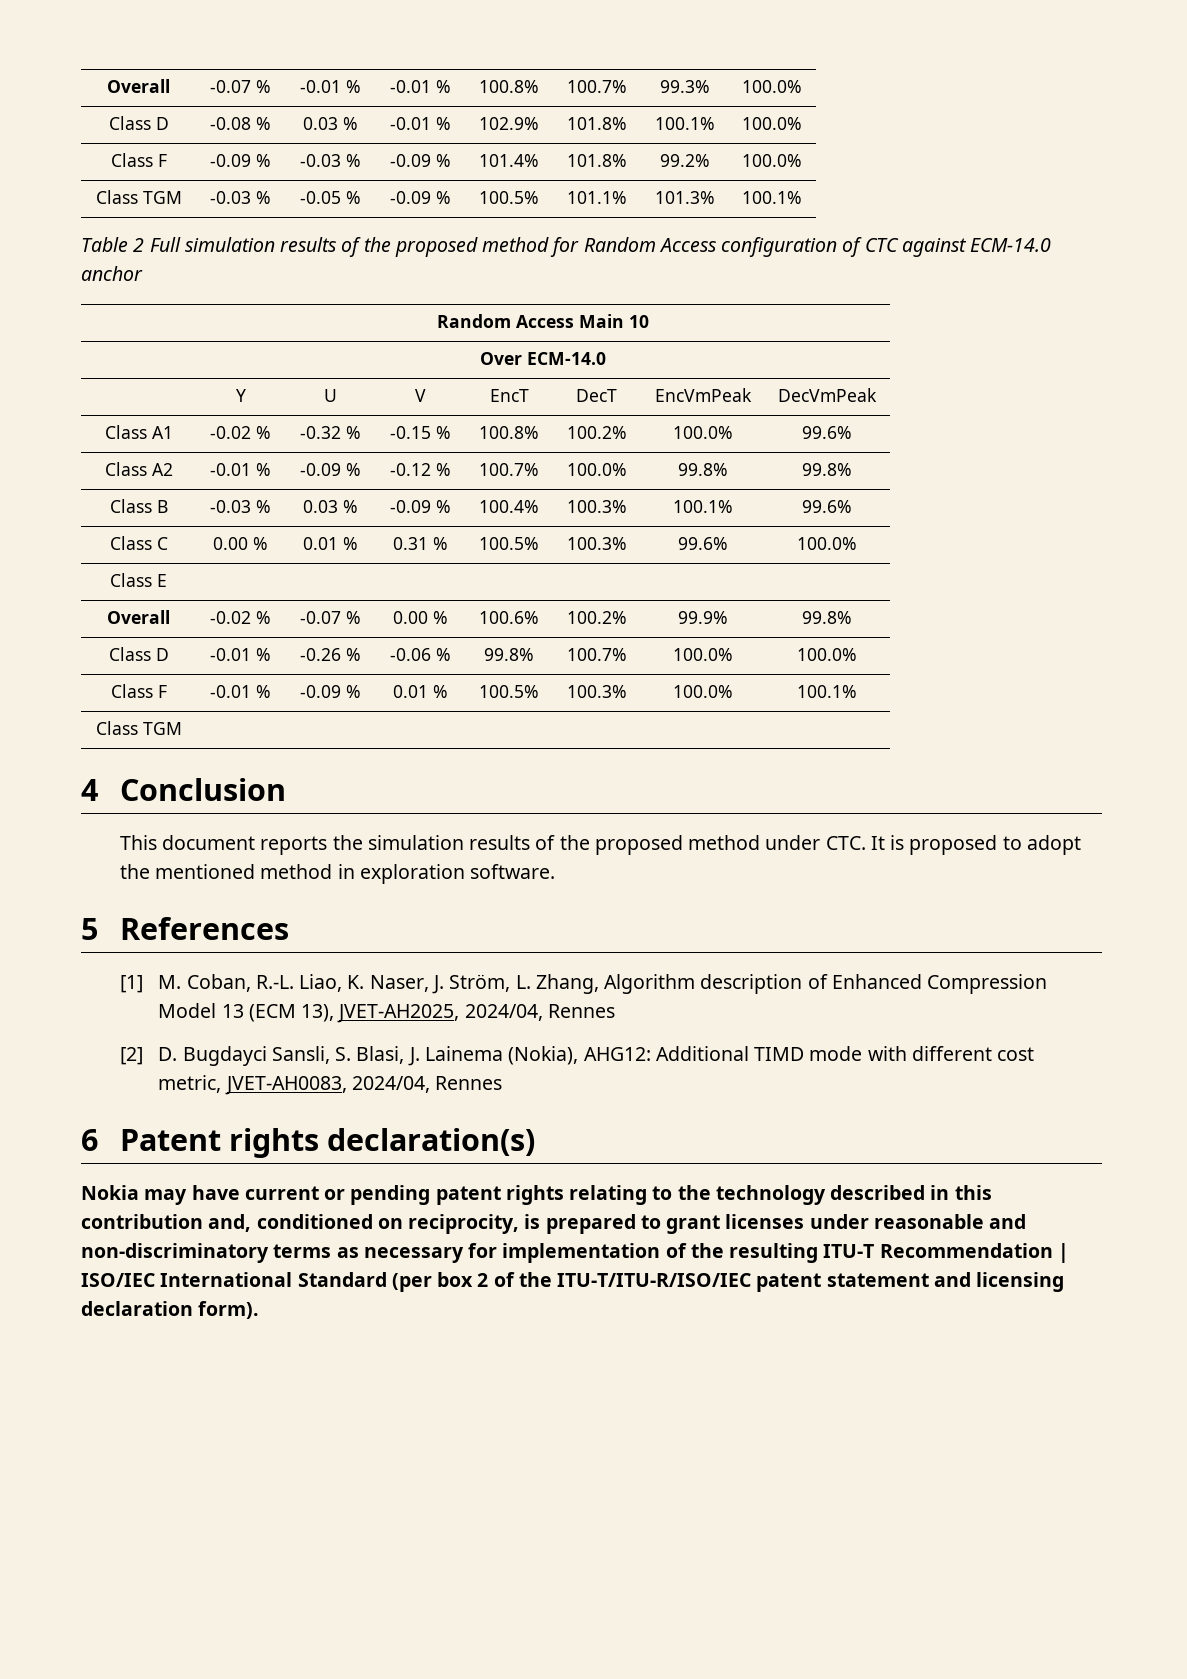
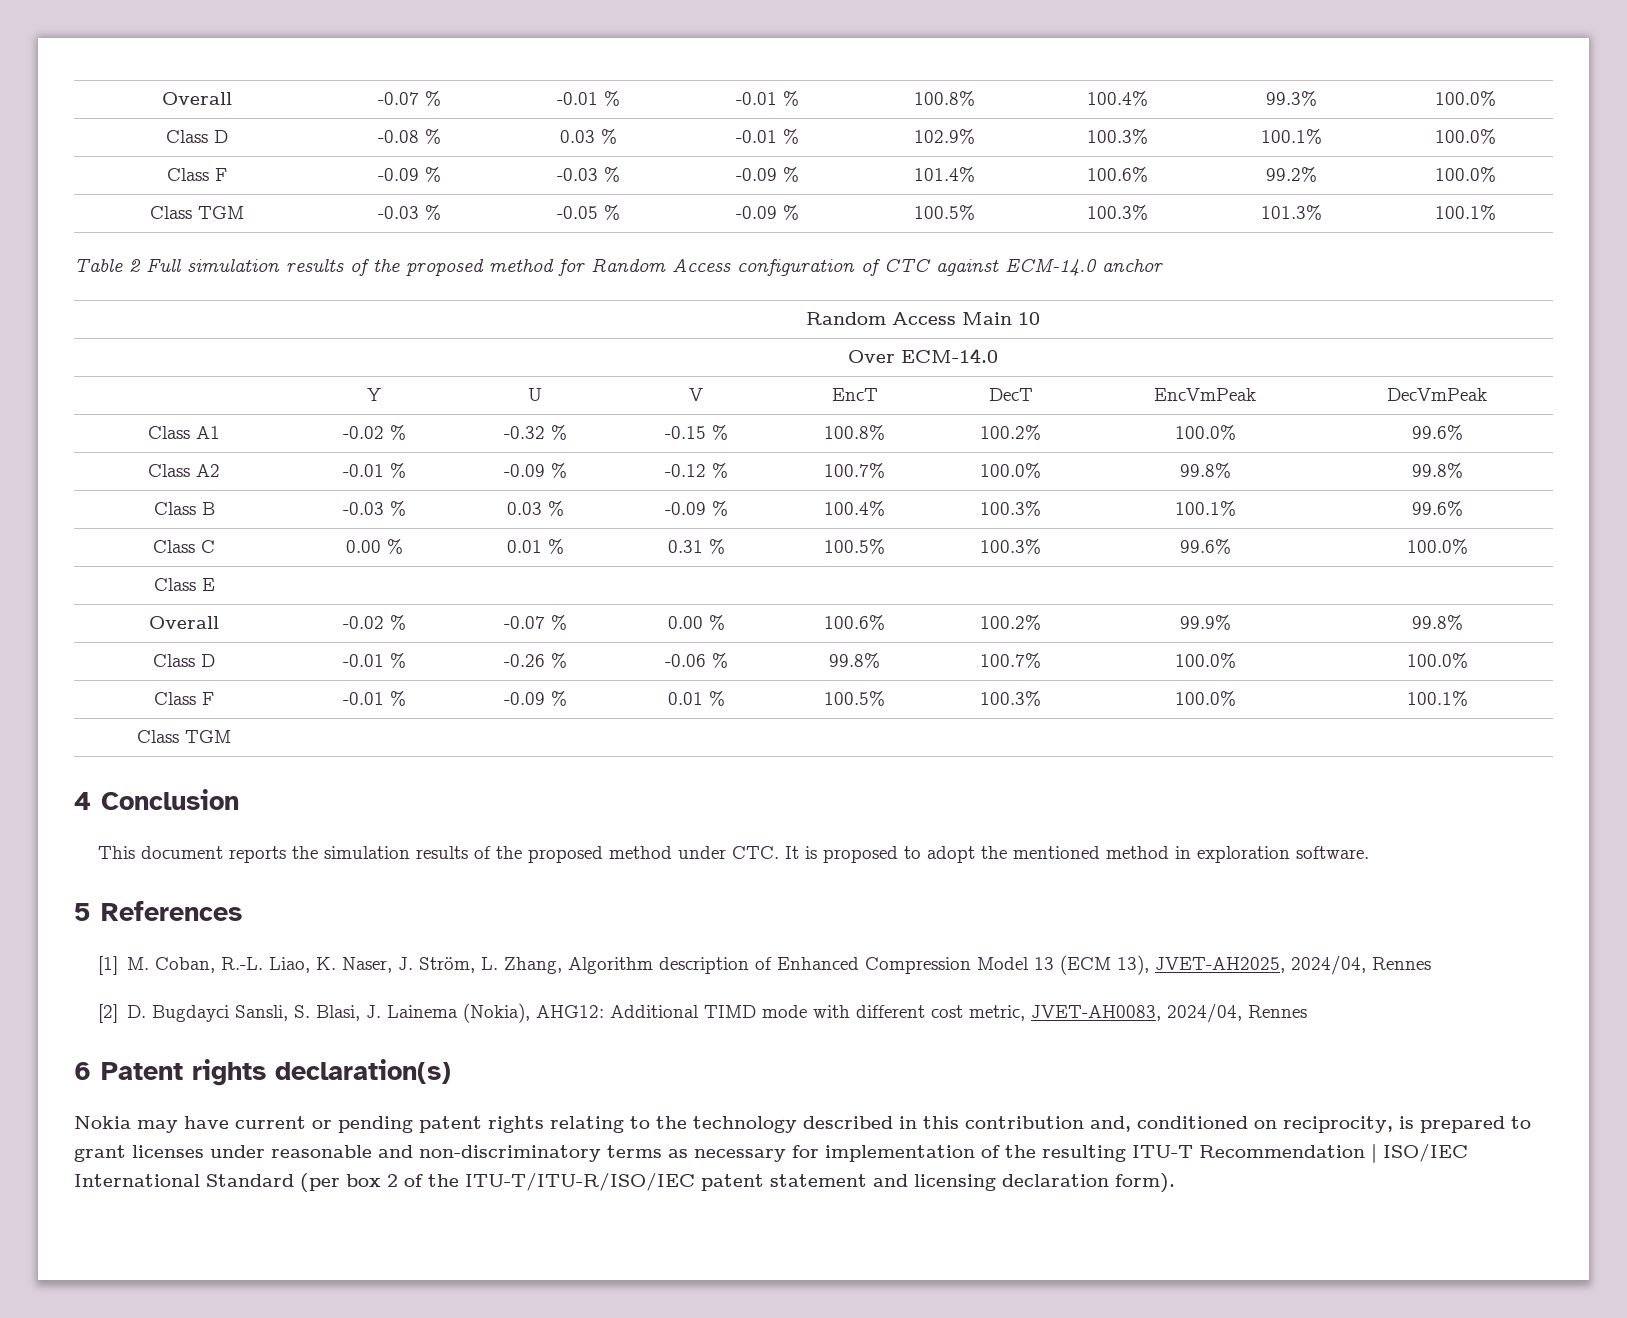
[566,80,627,93] 100.7% -> [1087,91,1148,106] 100.4%
[566,117,627,130] 101.8% -> [1087,129,1148,144] 100.3%
[566,154,627,167] 101.8% -> [1087,167,1148,182] 100.6%
[566,191,627,204] 101.1% -> [1087,205,1148,220] 100.3%

